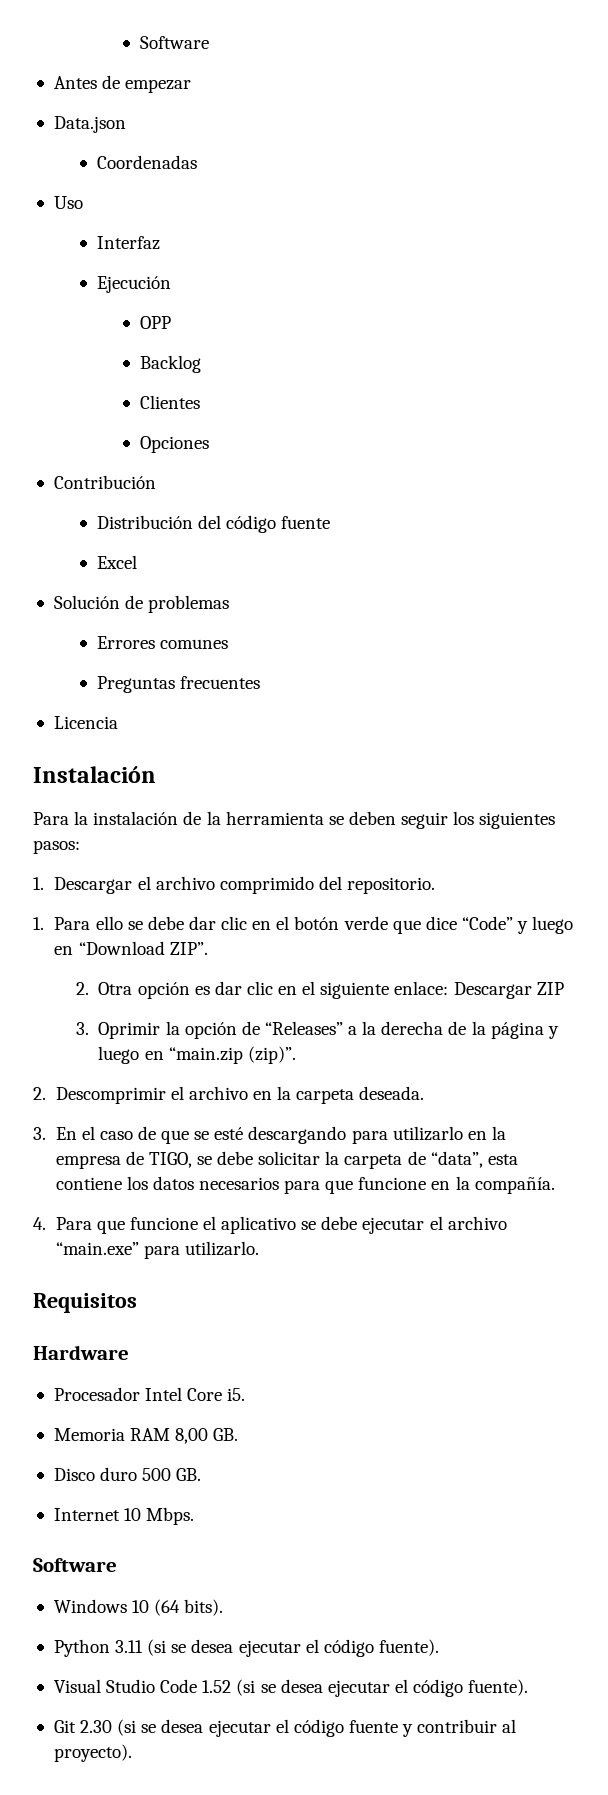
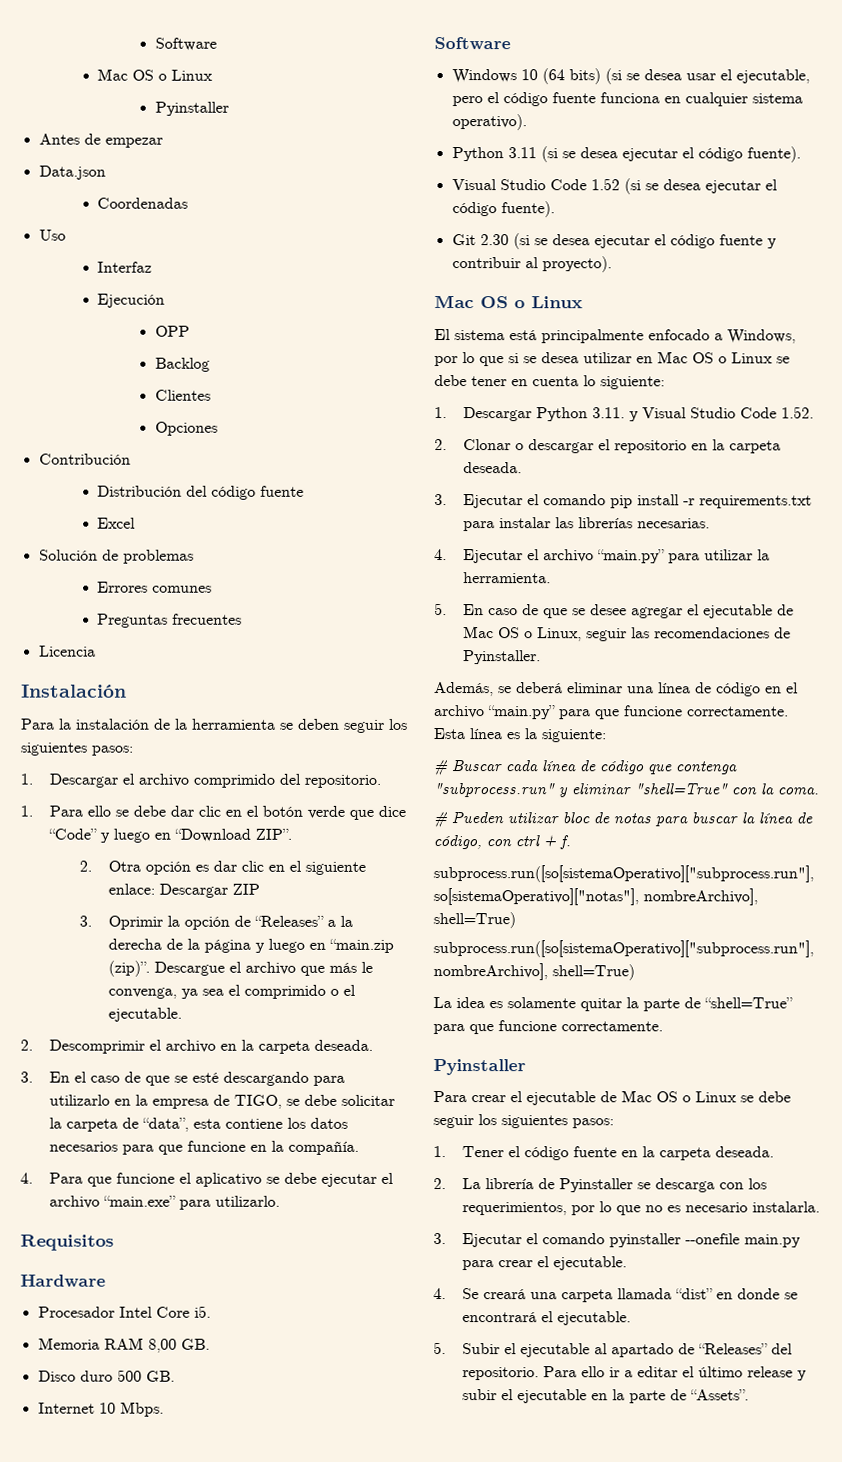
[139,36,209,49] Software -> [154,37,217,51] [97,68,214,81] [154,101,229,116] Software // Mac OS o Linux // Pyinstaller
(296, 1055) none -> [154,961,374,976] [108,984,357,999] [108,1007,183,1022] Descargue el archivo que más le convenga, ya sea el comprimido o el ejecutable.
[184,1599,224,1616] bits). -> [568,68,810,85] [451,92,803,107] [451,114,527,131] bits) (si se desea usar el ejecutable, pero el código fuente funciona en cualquier sistema operativo).
(132, 1753) none -> [434,295,583,309] [434,329,796,344] [434,351,790,367] [434,375,665,390] [434,406,815,422] [434,439,782,454] [463,462,523,474] [434,494,813,509] [463,517,711,532] [434,549,771,564] [463,572,552,584] [434,603,795,619] [463,626,792,642] [463,650,542,665] [434,682,799,697] [434,705,789,720] [433,728,607,743] [433,760,737,776] [433,783,819,798] [433,811,813,828] [433,834,571,850] [433,865,814,883] [433,888,758,906] [433,912,516,929] [433,940,814,958] [433,963,635,981] [433,997,793,1012] [433,1020,663,1035] [433,1059,526,1076] [433,1090,791,1106] [433,1114,614,1129] [433,1146,775,1161] [433,1178,768,1193] [462,1201,821,1216] [433,1233,802,1248] [462,1256,628,1271] [433,1288,799,1303] [462,1311,632,1326] [433,1342,794,1358] [462,1366,808,1381] [462,1389,750,1404] // Mac OS o Linux // El sistema está principalmente enfocado a Windows, por lo que si se desea utilizar en Mac OS o Linux se debe tener en cuenta lo siguiente: // 1. Descargar Python 3.11. y Visual Studio Code 1.52. // 2. Clonar o descargar el repositorio en la carpeta deseada. // 3. Ejecutar el comando pip install -r requirements.txt para instalar las librerías necesarias. // 4. Ejecutar el archivo “main.py” para utilizar la herramienta. // 5. En caso de que se desee agregar el ejecutable de Mac OS o Linux, seguir las recomendaciones de Pyinstaller. // Además, se deberá eliminar una línea de código en el archivo “main.py” para que funcione correctamente. Esta línea es la siguiente: // # Buscar cada línea de código que contenga "subprocess.run" y eliminar "shell=True" con la coma. // # Pueden utilizar bloc de notas para buscar la línea de código, con ctrl + f. // subprocess.run([so[sistemaOperativo]["subprocess.run"], so[sistemaOperativo]["notas"], nombreArchivo], shell=True) // subprocess.run([so[sistemaOperativo]["subprocess.run"], nombreArchivo], shell=True) // La idea es solamente quitar la parte de “shell=True” para que funcione correctamente. // Pyinstaller // Para crear el ejecutable de Mac OS o Linux se debe seguir los siguientes pasos: // 1. Tener el código fuente en la carpeta deseada. // 2. La librería de Pyinstaller se descarga con los requerimientos, por lo que no es necesario instalarla. // 3. Ejecutar el comando pyinstaller --onefile main.py para crear el ejecutable. // 4. Se creará una carpeta llamada “dist” en donde se encontrará el ejecutable. // 5. Subir el ejecutable al apartado de “Releases” del repositorio. Para ello ir a editar el último release y subir el ejecutable en la parte de “Assets”.

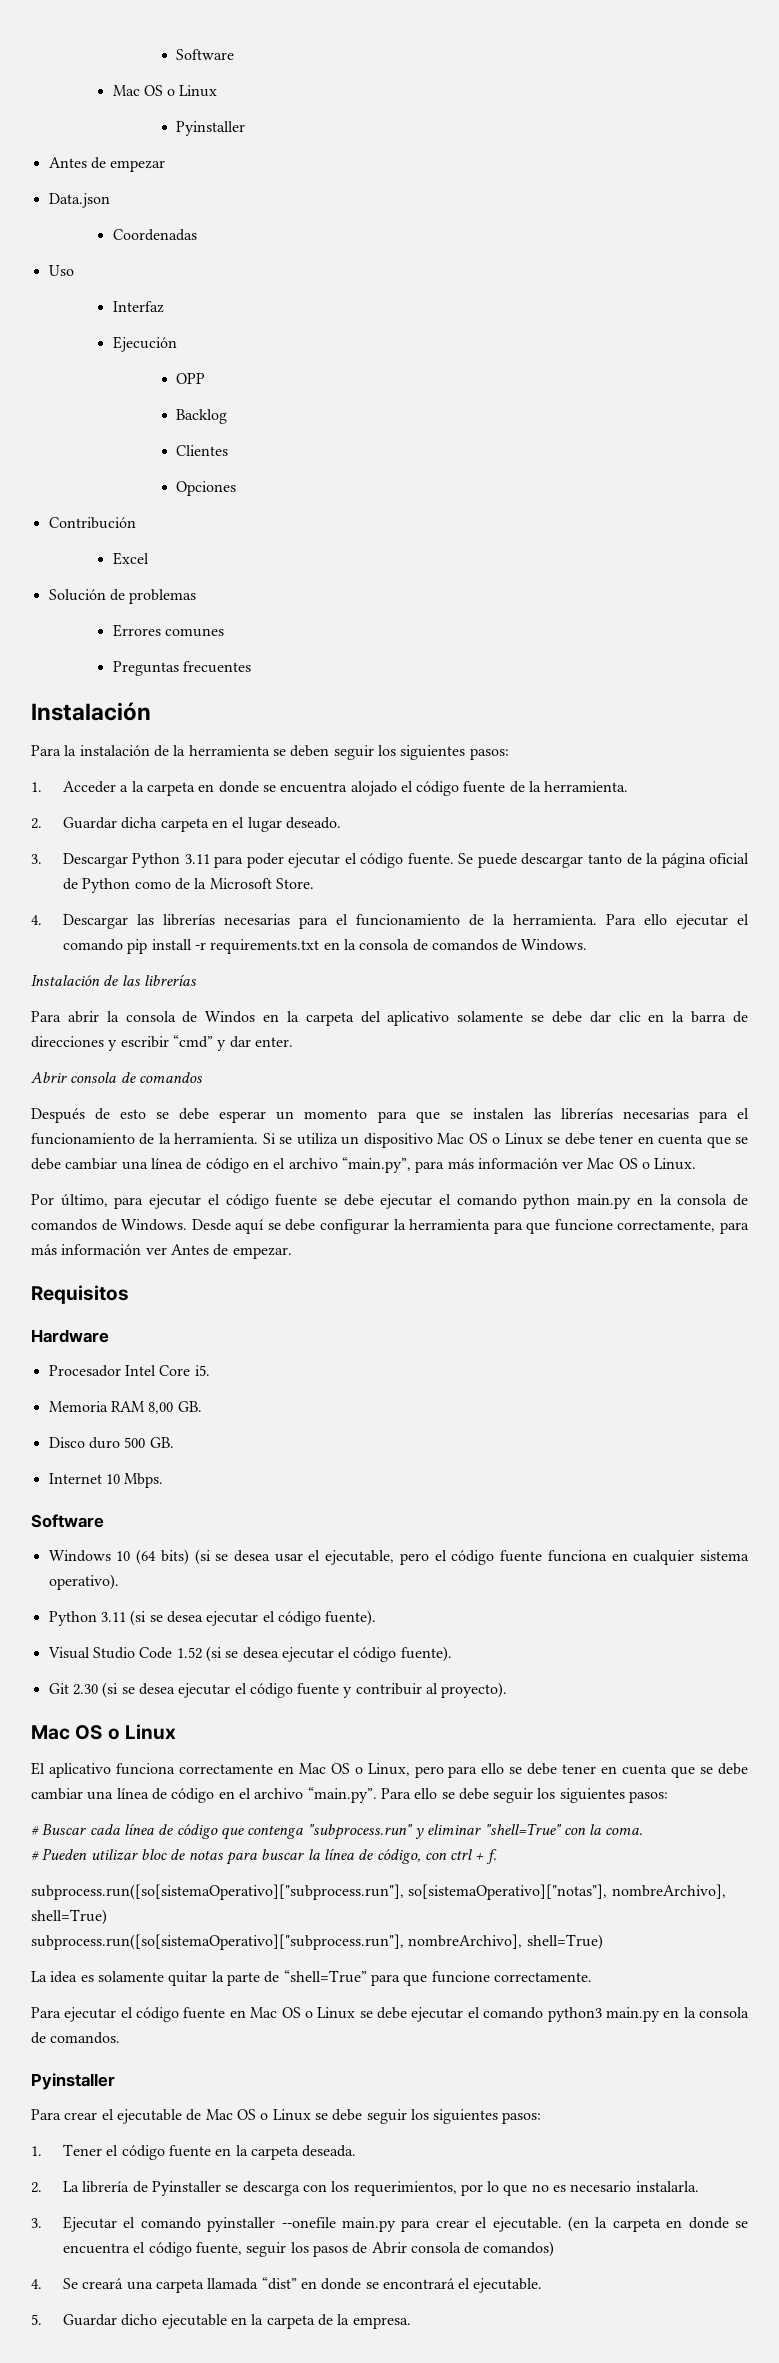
[97,485,305,500] // Distribución del código fuente -> (136, 523) none
[38,645,96,657] // Licencia -> (251, 667) none
[49,773,382,788] [20,805,112,817] Descargar el archivo comprimido del repositorio. // 1. Para ello -> [62,781,629,796] [31,817,341,832] [31,853,749,868] [62,878,314,893] [31,914,750,929] [62,939,588,954] [31,974,197,986] [31,1011,524,1026] Acceder a la carpeta en donde se encuentra alojado el código fuente de la herramienta. // 2. Guardar dicha carpeta en el lugar deseado. // 3. Descargar Python 3.11 para poder ejecutar el código fuente. Se puede descargar tanto de la página oficial de Python como de la Microsoft Store. // 4. Descargar las librerías necesarias para el funcionamiento de la herramienta. Para ello ejecutar el comando pip install -r requirements.txt en la consola de comandos de Windows. // Instalación de las librerías // Para abrir la consola de Windos en la carpeta del aplicativo solamente
[246,805,407,820] [48,828,293,843] [78,860,367,875] [108,883,261,898] [78,915,354,930] [108,938,395,953] [108,960,374,977] [108,984,357,999] [108,1007,183,1022] [20,1039,374,1054] [20,1071,346,1086] [49,1094,396,1109] [49,1117,349,1132] [49,1140,360,1155] [20,1172,395,1187] [49,1195,281,1210] el botón verde que dice “Code” y luego en “Download ZIP”. // 2. Otra opción es dar clic en el siguiente enlace: Descargar ZIP // 3. Oprimir la opción de “Releases” a la derecha de la página y luego en “main.zip (zip)”. Descargue el archivo que más le convenga, ya sea el comprimido o el ejecutable. // 2. Descomprimir el archivo en la carpeta deseada. // 3. En el caso de que se esté descargando para utilizarlo en la empresa de TIGO, se debe solicitar la carpeta de “data”, esta contiene los datos necesarios para que funcione en la compañía. // 4. Para que funcione el aplicativo se debe ejecutar el archivo “main.exe” para utilizarlo. -> [672,1011,749,1023] [31,1035,293,1051] [31,1072,203,1083] [31,1108,749,1123] [31,1133,749,1148] [31,1157,697,1173] [31,1194,748,1209] [31,1219,749,1234] [31,1244,292,1259] la barra de direcciones y escribir “cmd” y dar enter. // Abrir consola de comandos // Después de esto se debe esperar un momento para que se instalen las librerías necesarias para el funcionamiento de la herramienta. Si se utiliza un dispositivo Mac OS o Linux se debe tener en cuenta que se debe cambiar una línea de código en el archivo “main.py”, para más información ver Mac OS o Linux. // Por último, para ejecutar el código fuente se debe ejecutar el comando python main.py en la consola de comandos de Windows. Desde aquí se debe configurar la herramienta para que funcione correctamente, para más información ver Antes de empezar.
[454,329,796,344] [434,351,790,367] [434,375,665,390] [434,406,815,422] [434,439,782,454] [463,462,523,474] [434,494,813,509] [463,517,711,532] [434,549,771,564] [463,572,552,584] [434,603,795,619] [463,626,792,642] [463,650,542,665] [434,682,799,697] [434,705,789,720] [433,728,607,743] sistema está principalmente enfocado a Windows, por lo que si se desea utilizar en Mac OS o Linux se debe tener en cuenta lo siguiente: // 1. Descargar Python 3.11. y Visual Studio Code 1.52. // 2. Clonar o descargar el repositorio en la carpeta deseada. // 3. Ejecutar el comando pip install -r requirements.txt para instalar las librerías necesarias. // 4. Ejecutar el archivo “main.py” para utilizar la herramienta. // 5. En caso de que se desee agregar el ejecutable de Mac OS o Linux, seguir las recomendaciones de Pyinstaller. // Además, se deberá eliminar una línea de código en el archivo “main.py” para que funcione correctamente. Esta línea es la siguiente: -> [48,1763,748,1778] [31,1787,669,1803] aplicativo funciona correctamente en Mac OS o Linux, pero para ello se debe tener en cuenta que se debe cambiar una línea de código en el archivo “main.py”. Para ello se debe seguir los siguientes pasos:
(663, 1026) none -> [31,2007,749,2022] [31,2032,121,2044] // Para ejecutar el código fuente en Mac OS o Linux se debe ejecutar el comando python3 main.py en la consola de comandos.
(628, 1263) none -> [567,2216,748,2232] [62,2241,555,2257] (en la carpeta en donde se encuentra el código fuente, seguir los pasos de Abrir consola de comandos)
[462,1343,794,1358] [462,1366,808,1381] [462,1389,750,1404] Subir el ejecutable al apartado de “Releases” del repositorio. Para ello ir a editar el último release y subir el ejecutable en la parte de “Assets”. -> [62,2314,411,2329] Guardar dicho ejecutable en la carpeta de la empresa.

